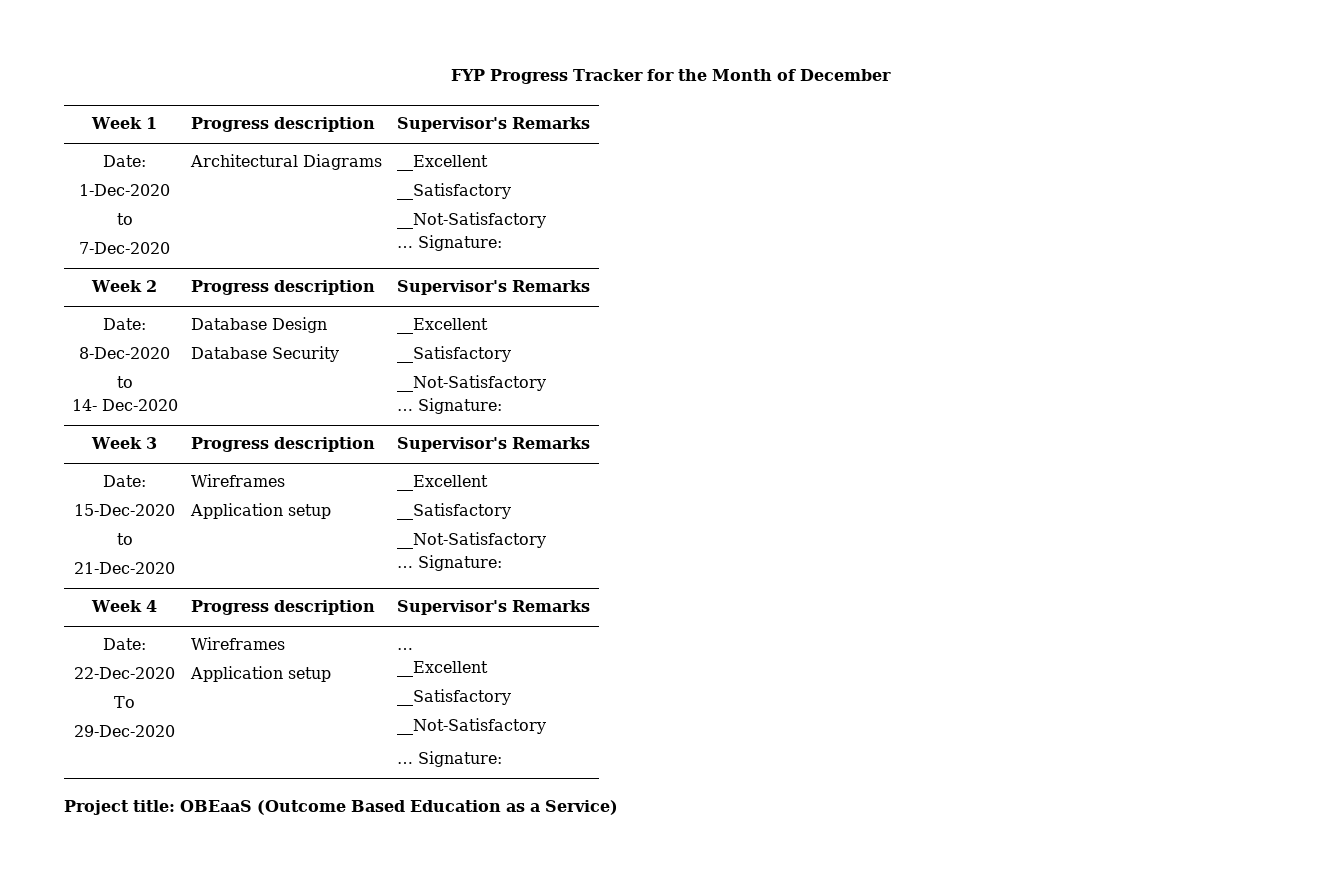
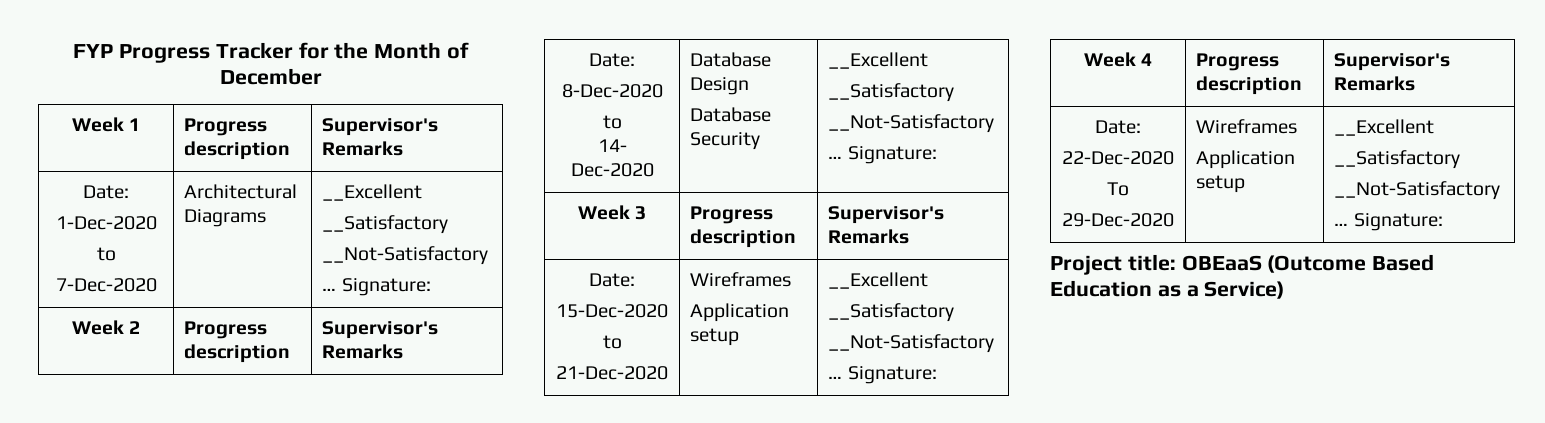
[396,648,413,650] … // -> (1246, 184) none

